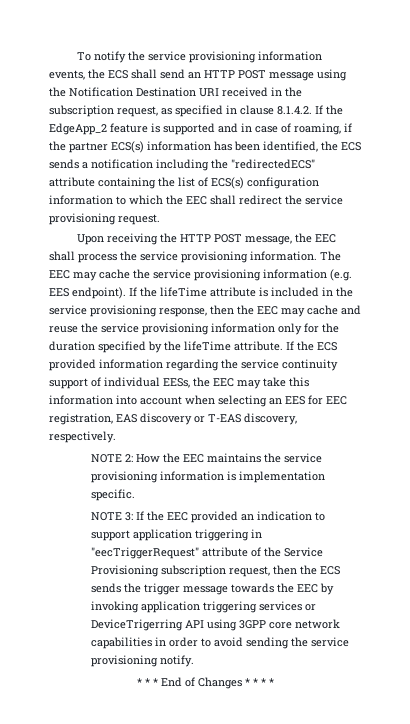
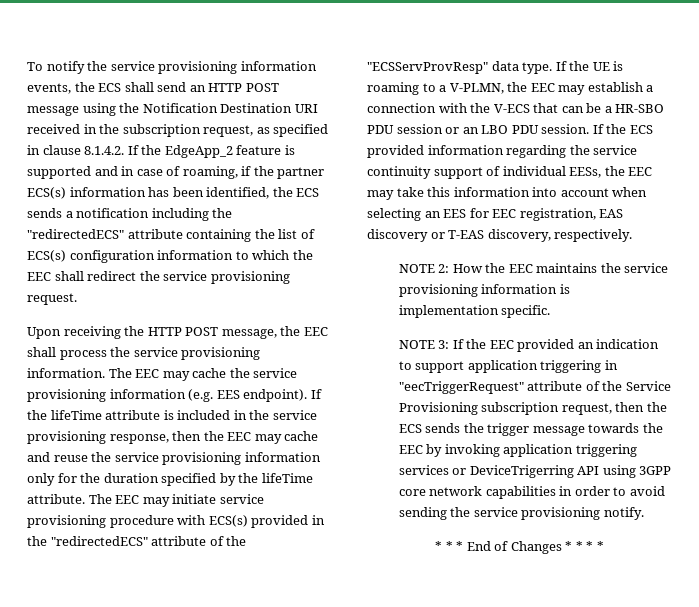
(283, 346) none -> [88,494,264,507] [27,515,325,528] [27,536,247,546] [367,61,624,74] [367,82,654,95] [367,103,665,113] [367,124,590,134] The EEC may initiate service provisioning procedure with ECS(s) provided in the "redirectedECS" attribute of the "ECSServProvResp" data type. If the UE is roaming to a V-PLMN, the EEC may establish a connection with the V-ECS that can be a HR-SBO PDU session or an LBO PDU session.

